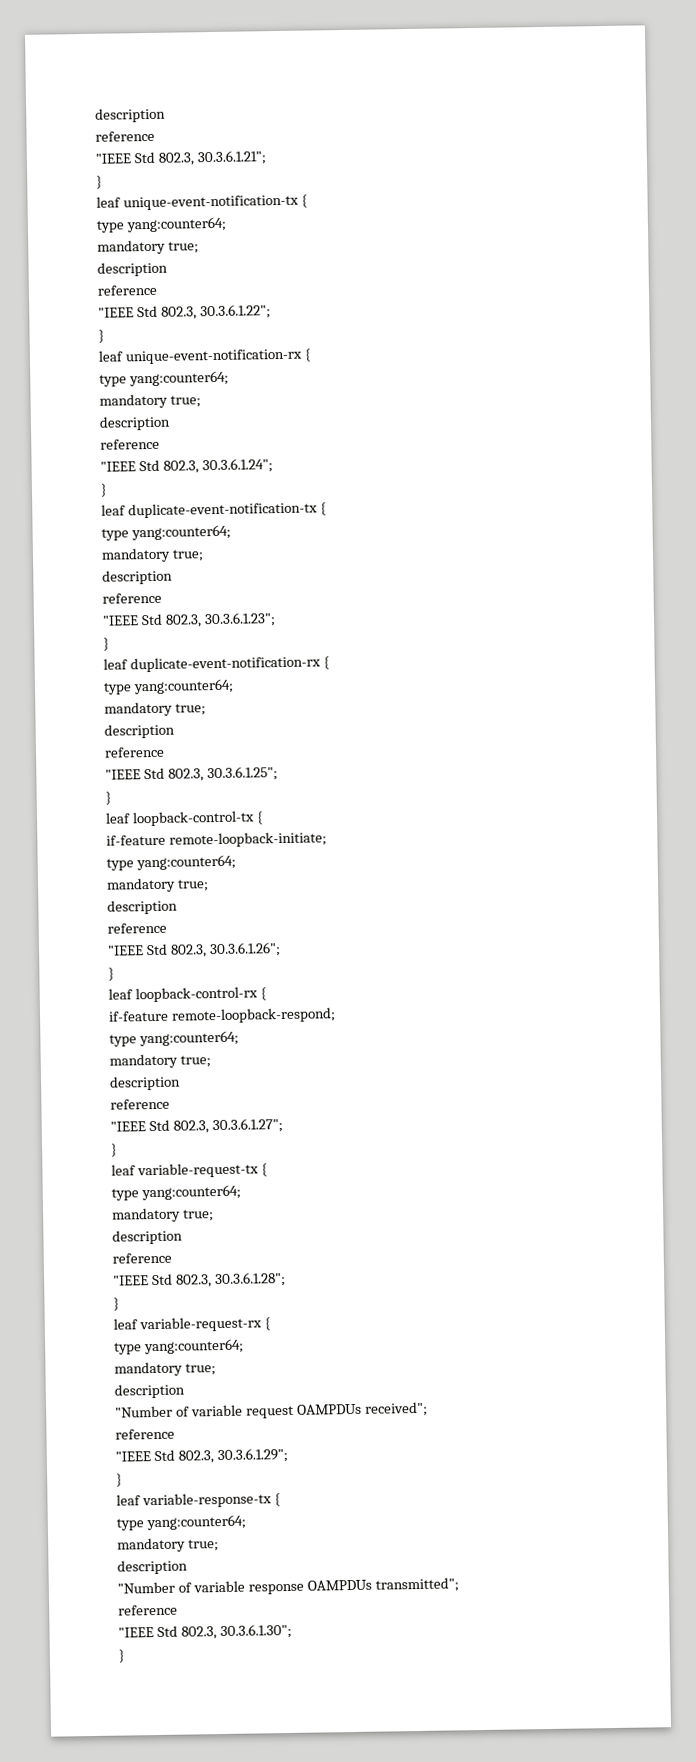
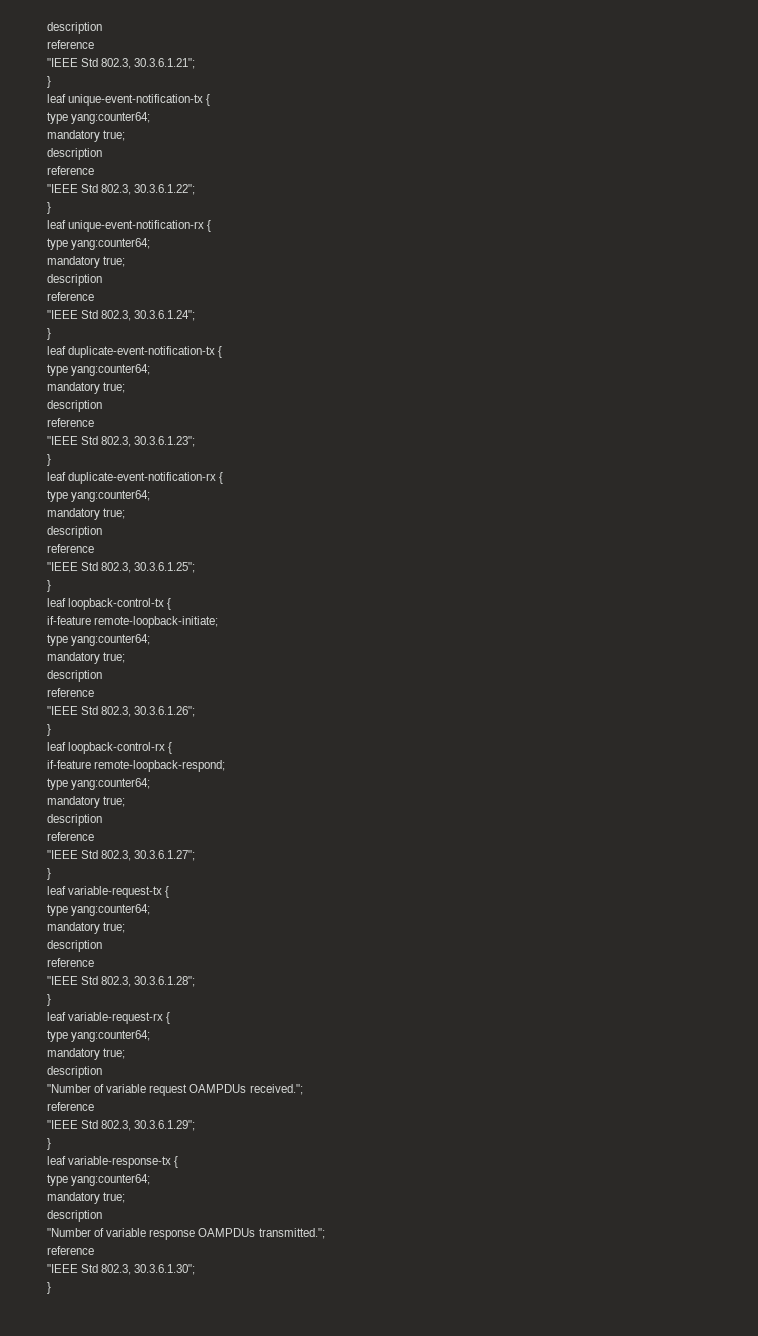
[364,1401,428,1417] received"; -> [249,1084,303,1095] received.";
[374,1577,459,1593] transmitted"; -> [258,1228,325,1239] transmitted.";

